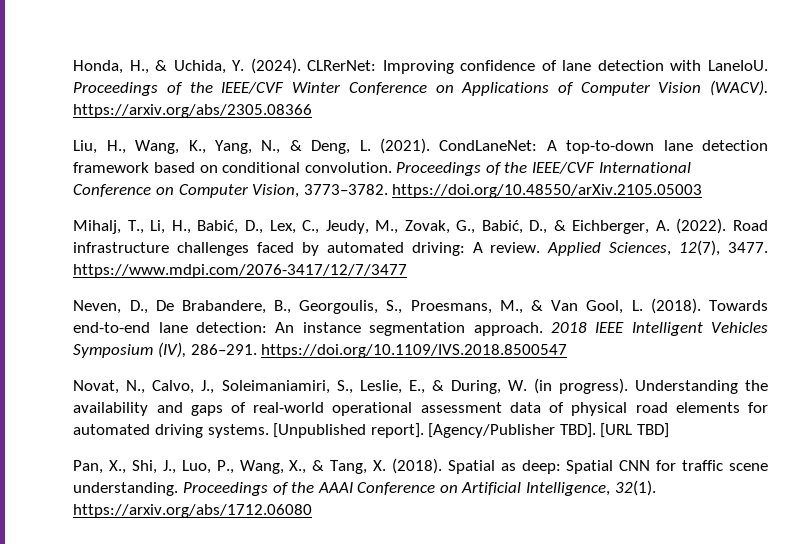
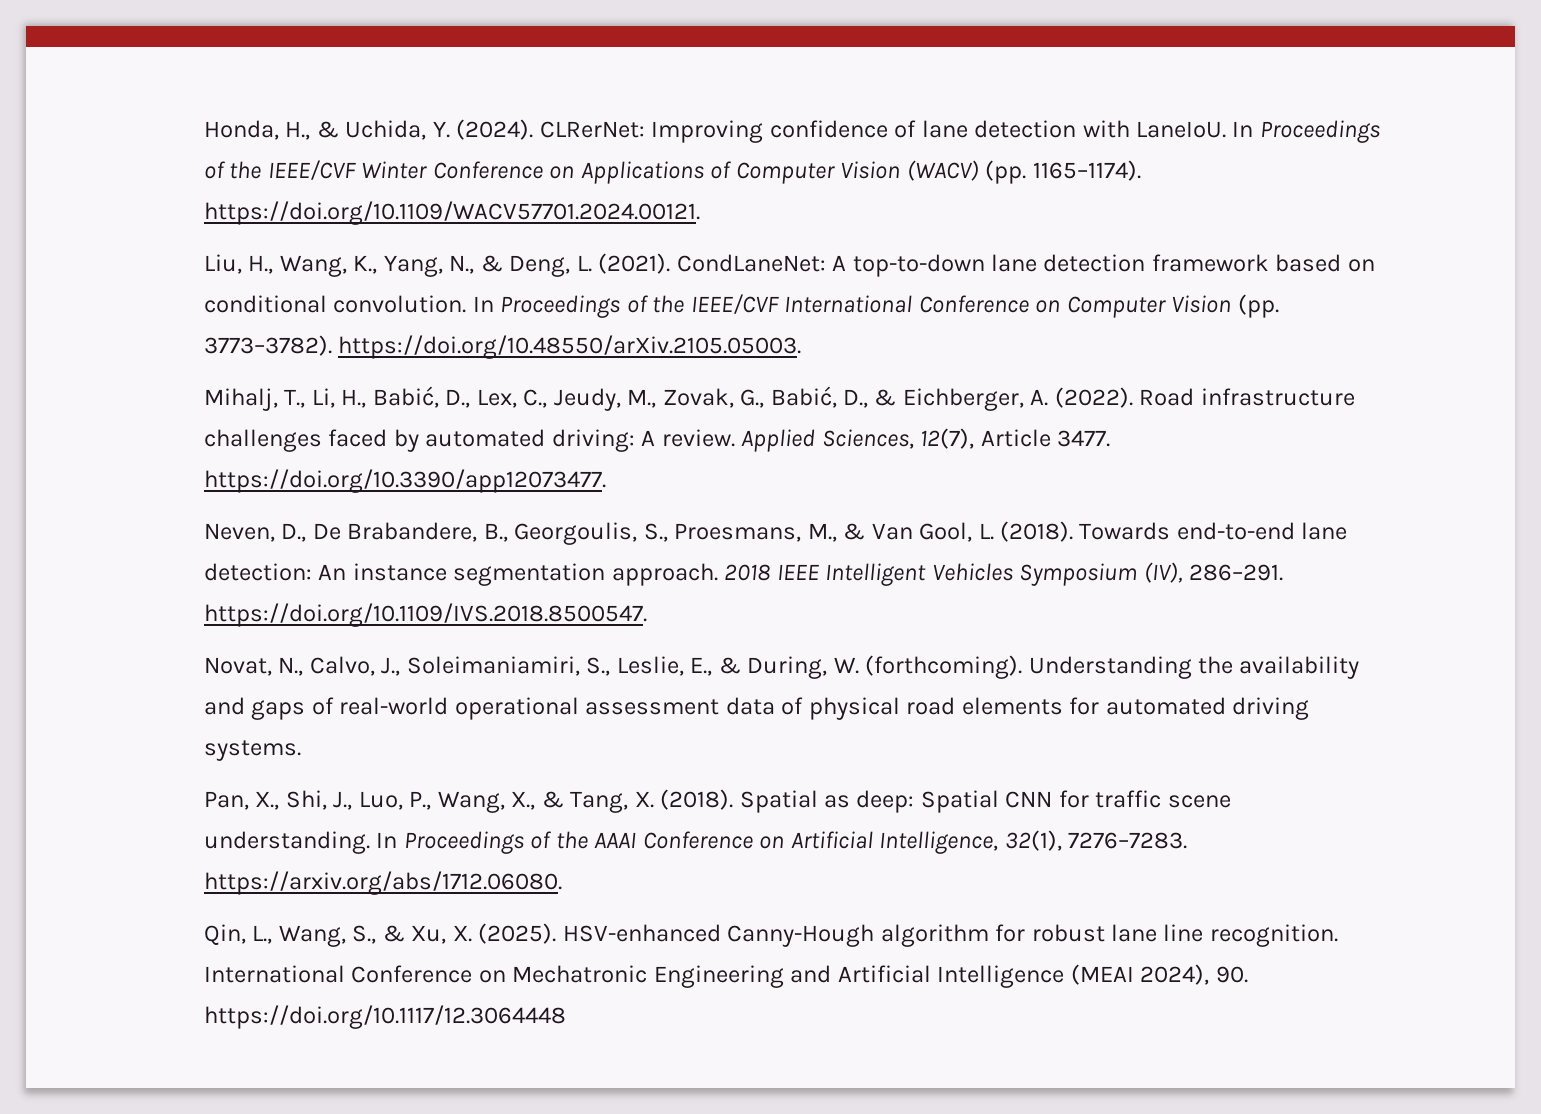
(768, 65) none -> [1232,121,1254,137] In
[709,80,768,96] [73,104,313,118] (WACV). https://arxiv.org/abs/2305.08366 -> [906,160,1141,184] [203,201,700,225] (WACV) (pp. 1165–1174). https://doi.org/10.1109/WACV57701.2024.00121.
(392, 167) none -> [472,296,494,312] In
[252,184,703,198] Vision, 3773–3782. https://doi.org/10.48550/arXiv.2105.05003 -> [1171,294,1279,318] [203,335,802,359] Vision (pp. 3773–3782). https://doi.org/10.48550/arXiv.2105.05003.
[728,242,768,253] [73,264,408,278] 3477. https://www.mdpi.com/2076-3417/12/7/3477 -> [980,429,1111,447] [203,469,606,493] Article 3477. https://doi.org/10.3390/app12073477.
[261,344,568,358] https://doi.org/10.1109/IVS.2018.8500547 -> [203,603,647,627] https://doi.org/10.1109/IVS.2018.8500547.
[533,378,628,394] (in progress). -> [865,655,1023,679] (forthcoming).
[273,423,670,438] [Unpublished report]. [Agency/Publisher TBD]. [URL TBD] -> (301, 750) none
(179, 489) none -> [376,832,398,848] In
[614,480,656,496] [73,504,313,518] 32(1). https://arxiv.org/abs/1712.06080 -> [1004,830,1188,851] [203,871,562,895] [203,923,1338,947] [203,964,1248,988] [203,1005,566,1029] 32(1), 7276–7283. https://arxiv.org/abs/1712.06080. // Qin, L., Wang, S., & Xu, X. (2025). HSV-enhanced Canny-Hough algorithm for robust lane line recognition. International Conference on Mechatronic Engineering and Artificial Intelligence (MEAI 2024), 90. https://doi.org/10.1117/12.3064448

